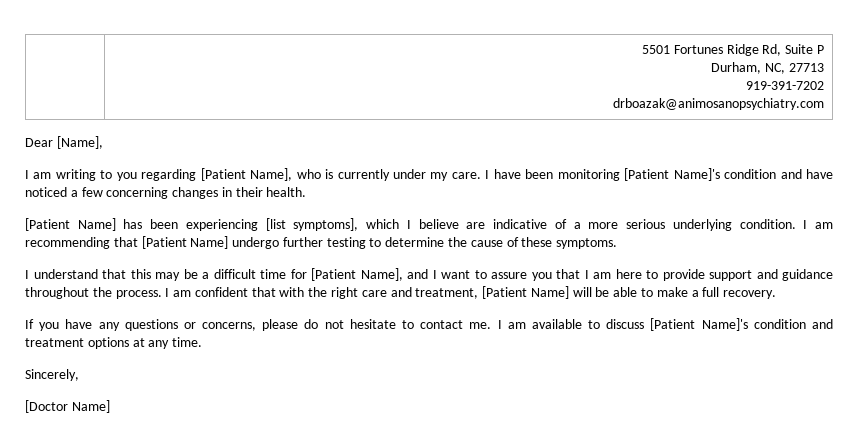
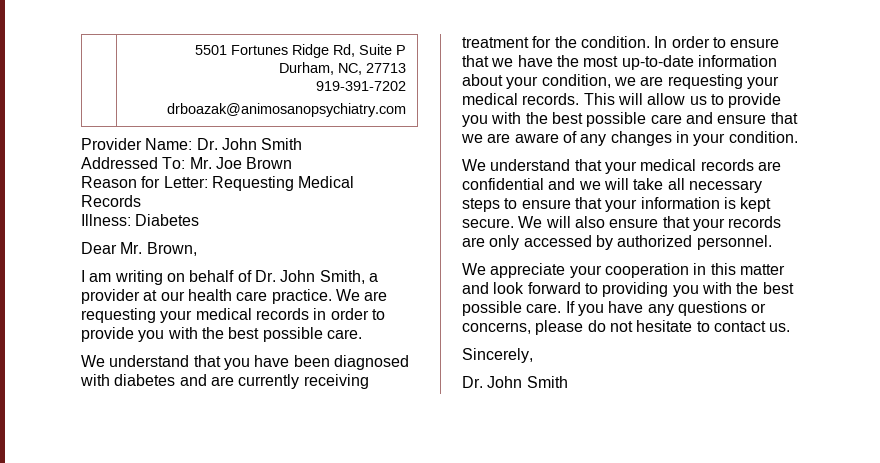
(824, 104) none -> [81,138,303,150] [81,157,293,169] [81,176,355,191] [81,195,141,207] [81,214,200,226] // Provider Name: Dr. John Smith // Addressed To: Mr. Joe Brown // Reason for Letter: Requesting Medical Records // Illness: Diabetes
[56,136,103,149] [Name], -> [120,242,197,256] Mr. Brown,
[100,168,834,181] [25,187,307,199] [25,218,833,231] [25,236,618,249] [25,268,833,281] [25,286,777,299] to you regarding [Patient Name], who is currently under my care. I have been monitoring [Patient Name]'s condition and have noticed a few concerning changes in their health. // [Patient Name] has been experiencing [list symptoms], which I believe are indicative of a more serious underlying condition. I am recommending that [Patient Name] undergo further testing to determine the cause of these symptoms. // I understand that this may be a difficult time for [Patient Name], and I want to assure you that I am here to provide support and guidance throughout the process. I am confident that with the right care and treatment, [Patient Name] will be able to make a full recovery. // -> [166,270,378,284] [81,289,388,304] [81,308,385,323] [81,327,362,342] [81,355,409,370] [80,374,369,389] [462,36,780,48] [462,55,777,70] [462,74,779,89] [462,93,782,108] [462,112,798,127] [461,131,798,146] [462,159,781,174] [462,178,762,193] [462,197,772,212] [462,216,782,231] [462,235,772,250] [462,263,785,278] [462,282,794,297] [462,301,562,316] on behalf of Dr. John Smith, a provider at our health care practice. We are requesting your medical records in order to provide you with the best possible care. // We understand that you have been diagnosed with diabetes and are currently receiving treatment for the condition. In order to ensure that we have the most up-to-date information about your condition, we are requesting your medical records. This will allow us to provide you with the best possible care and ensure that we are aware of any changes in your condition. // We understand that your medical records are confidential and we will take all necessary steps to ensure that your information is kept secure. We will also ensure that your records are only accessed by authorized personnel. // We appreciate your cooperation in this matter and look forward to providing you with the best possible care.
[469,318,833,331] [25,337,203,349] [25,369,79,381] [25,400,110,413] me. I am available to discuss [Patient Name]'s condition and treatment options at any time. // Sincerely, // [Doctor Name] -> [769,323,791,332] [462,348,533,363] [462,376,568,388] us. // Sincerely, // Dr. John Smith

